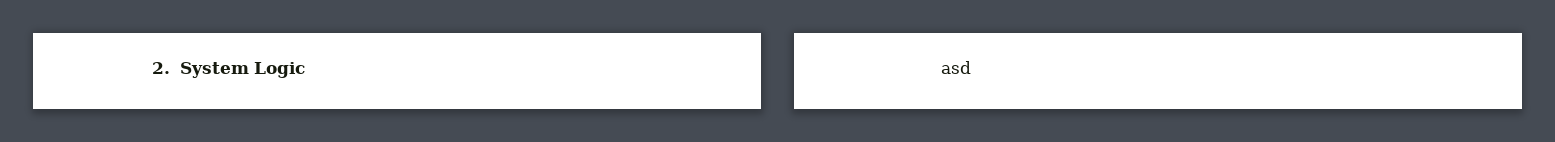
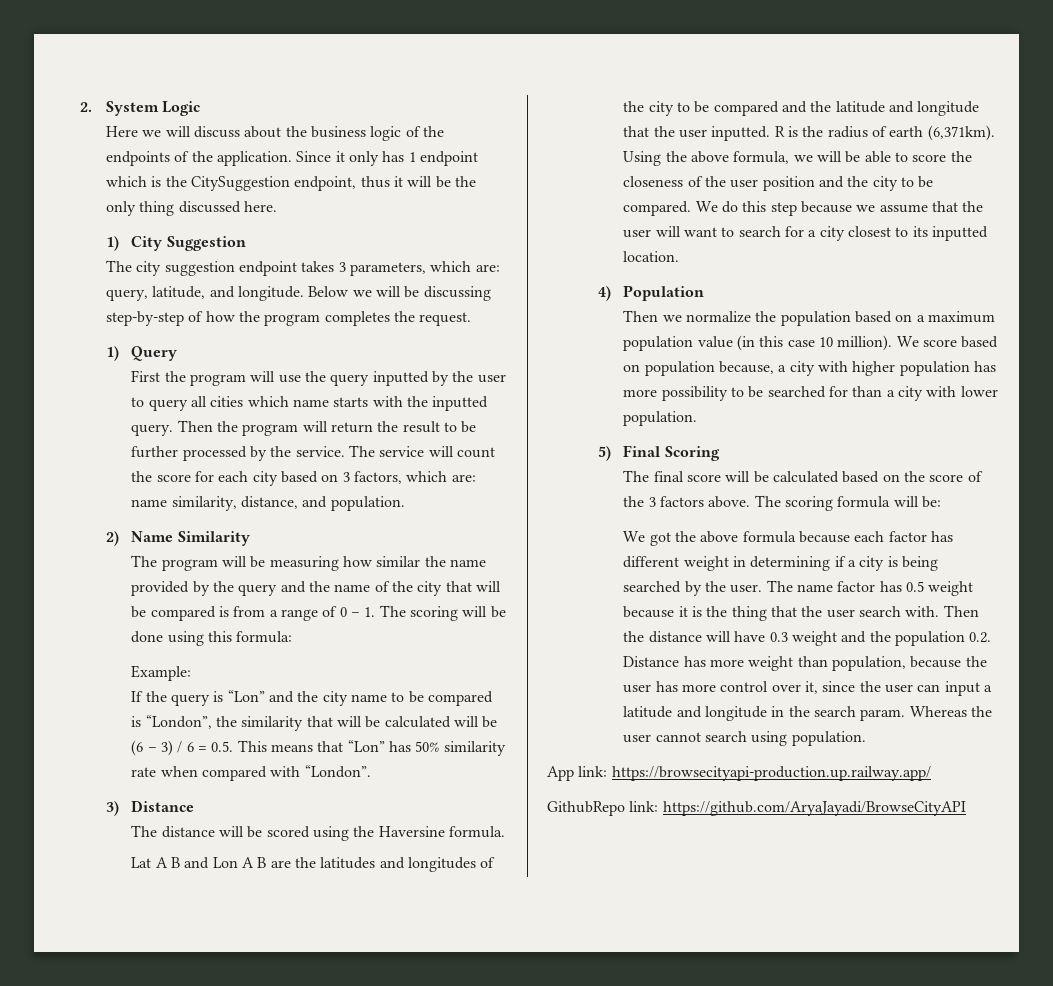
[941,61,972,74] asd -> [105,126,444,141] [105,151,478,166] [105,176,476,191] [105,201,277,216] [105,236,246,251] [105,260,500,276] [105,286,491,301] [105,311,472,326] [105,346,178,361] [131,370,506,386] [131,396,489,411] [131,420,477,436] [131,445,495,461] [131,471,476,486] [131,496,405,511] [105,531,250,546] [131,555,486,571] [131,581,501,596] [131,605,506,621] [131,631,293,646] [131,665,192,681] [131,690,493,706] [131,715,498,731] [131,740,506,756] [131,765,371,781] [105,800,195,816] [131,825,505,841] [131,857,496,872] [623,101,980,116] [623,125,995,141] [623,151,972,166] [623,176,934,191] [623,201,984,216] [623,226,988,241] [623,251,680,262] [597,285,705,301] [623,310,995,326] [623,335,999,351] [623,361,996,376] [623,386,998,401] [623,411,698,426] [597,445,720,461] [623,470,983,483] [623,495,941,511] [623,531,953,546] [623,556,938,571] [623,580,974,596] [623,605,979,621] [623,631,992,646] [623,656,987,671] [623,681,992,696] [623,706,992,721] [623,731,866,746] [547,766,931,781] [547,801,966,816] Here we will discuss about the business logic of the endpoints of the application. Since it only has 1 endpoint which is the CitySuggestion endpoint, thus it will be the only thing discussed here. // 1) City Suggestion // The city suggestion endpoint takes 3 parameters, which are: query, latitude, and longitude. Below we will be discussing step-by-step of how the program completes the request. // 1) Query // First the program will use the query inputted by the user to query all cities which name starts with the inputted query. Then the program will return the result to be further processed by the service. The service will count the score for each city based on 3 factors, which are: name similarity, distance, and population. // 2) Name Similarity // The program will be measuring how similar the name provided by the query and the name of the city that will be compared is from a range of 0 – 1. The scoring will be done using this formula: // Example: // If the query is “Lon” and the city name to be compared is “London”, the similarity that will be calculated will be (6 – 3) / 6 = 0.5. This means that “Lon” has 50% similarity rate when compared with “London”. // 3) Distance // The distance will be scored using the Haversine formula. // Lat A B and Lon A B are the latitudes and longitudes of the city to be compared and the latitude and longitude that the user inputted. R is the radius of earth (6,371km). Using the above formula, we will be able to score the closeness of the user position and the city to be compared. We do this step because we assume that the user will want to search for a city closest to its inputted location. // 4) Population // Then we normalize the population based on a maximum population value (in this case 10 million). We score based on population because, a city with higher population has more possibility to be searched for than a city with lower population. // 5) Final Scoring // The final score will be calculated based on the score of the 3 factors above. The scoring formula will be: // We got the above formula because each factor has different weight in determining if a city is being searched by the user. The name factor has 0.5 weight because it is the thing that the user search with. Then the distance will have 0.3 weight and the population 0.2. Distance has more weight than population, because the user has more control over it, since the user can input a latitude and longitude in the search param. Whereas the user cannot search using population. // App link: https://browsecityapi-production.up.railway.app/ // GithubRepo link: https://github.com/AryaJayadi/BrowseCityAPI

